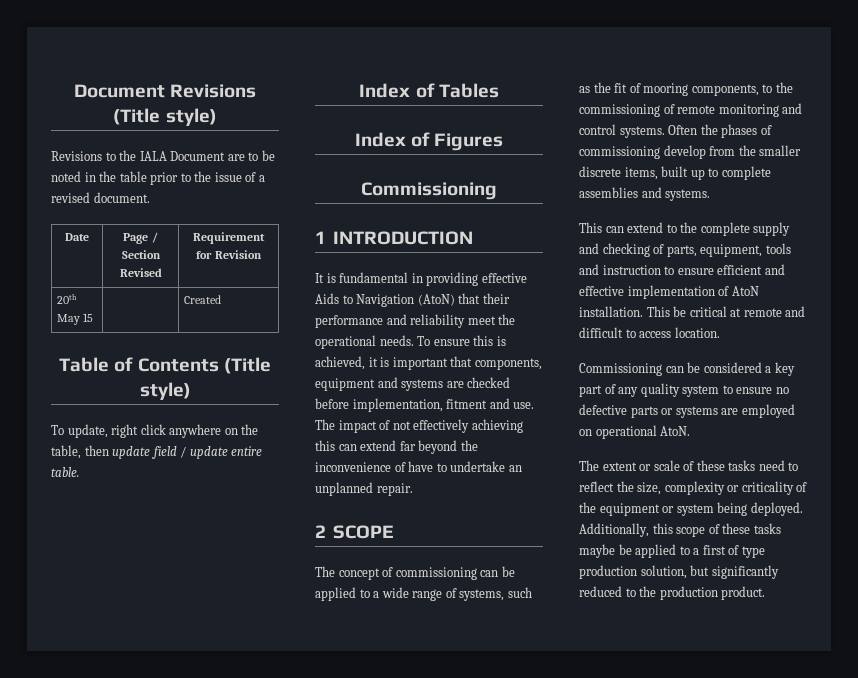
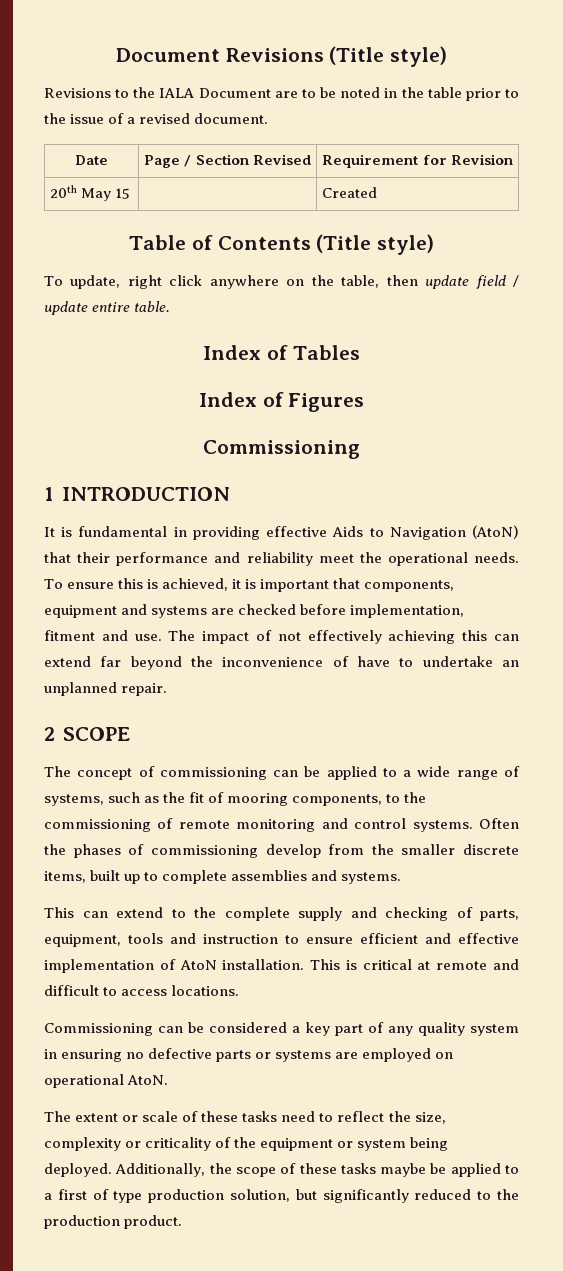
[673,306,687,317] be -> [345,960,357,970] is
[674,327,720,338] location. -> [171,985,240,996] locations.
[722,385,773,394] to ensure -> [44,1049,123,1062] in ensuring
[652,523,673,534] this -> [209,1163,232,1174] the

